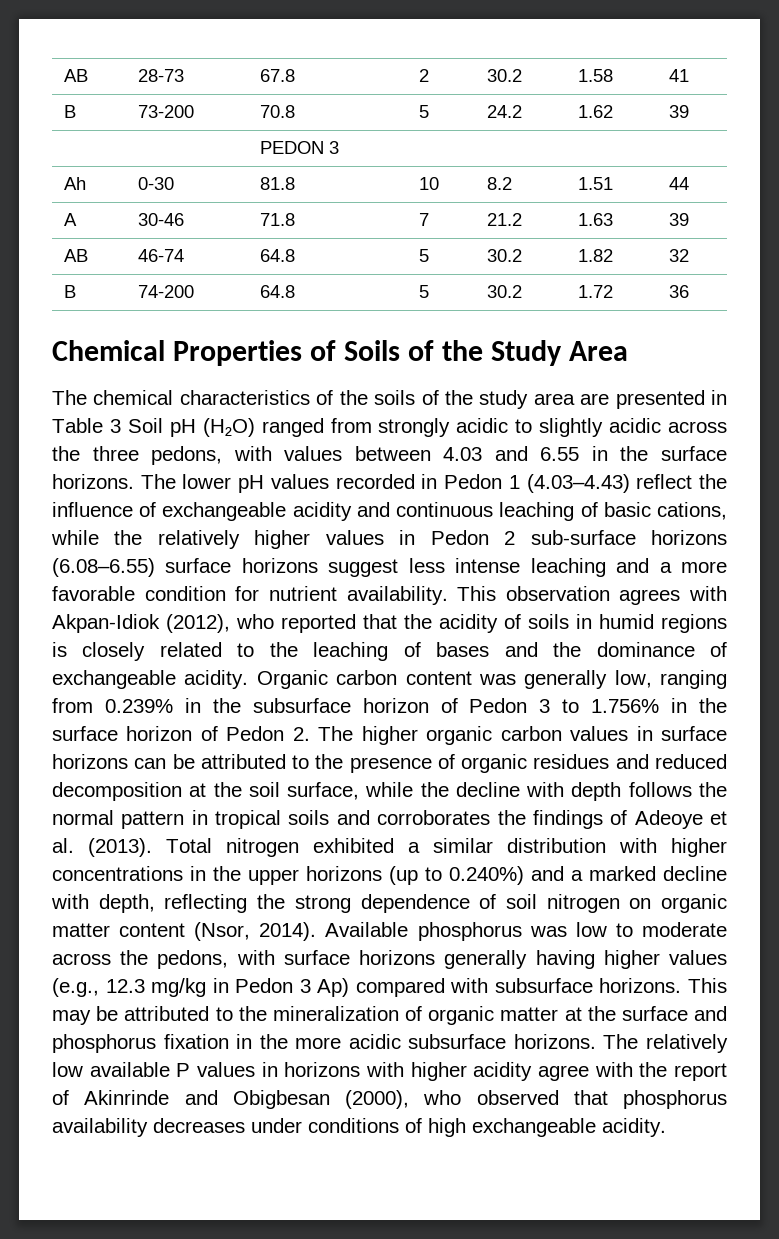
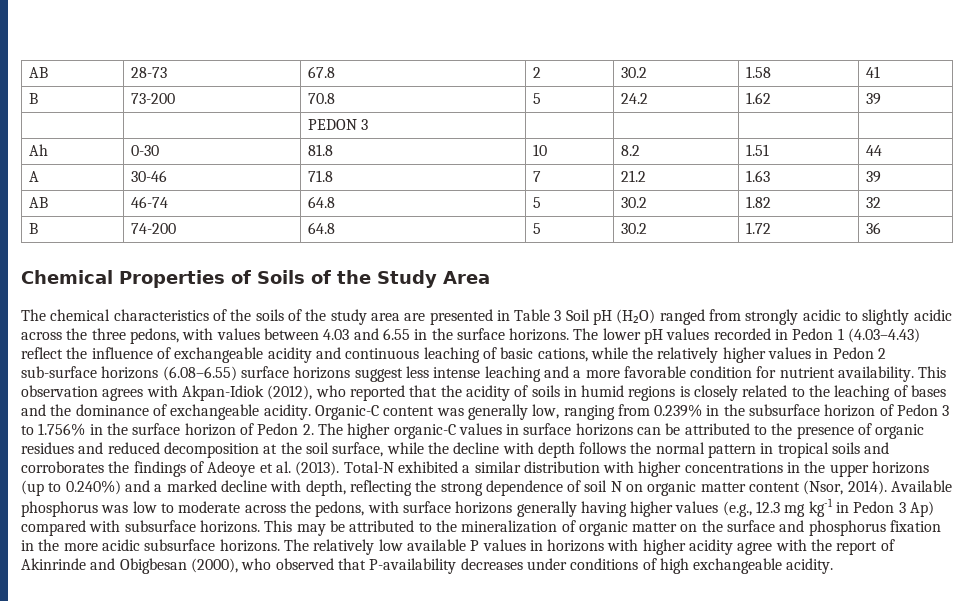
[256,670,398,689] Organic carbon -> [314,405,379,420] Organic-C
[426,726,562,745] organic carbon -> [393,424,456,439] organic-C
[166,838,299,857] Total nitrogen -> [343,461,394,473] Total-N
[546,894,620,913] nitrogen -> [610,481,622,492] N
[151,978,207,997] mg/kg -> [784,498,833,517] mg kg-1
[564,1007,582,1021] at -> [680,524,698,532] on
[623,1090,727,1109] [52,1118,148,1137] phosphorus availability -> [369,558,457,574] P-availability

